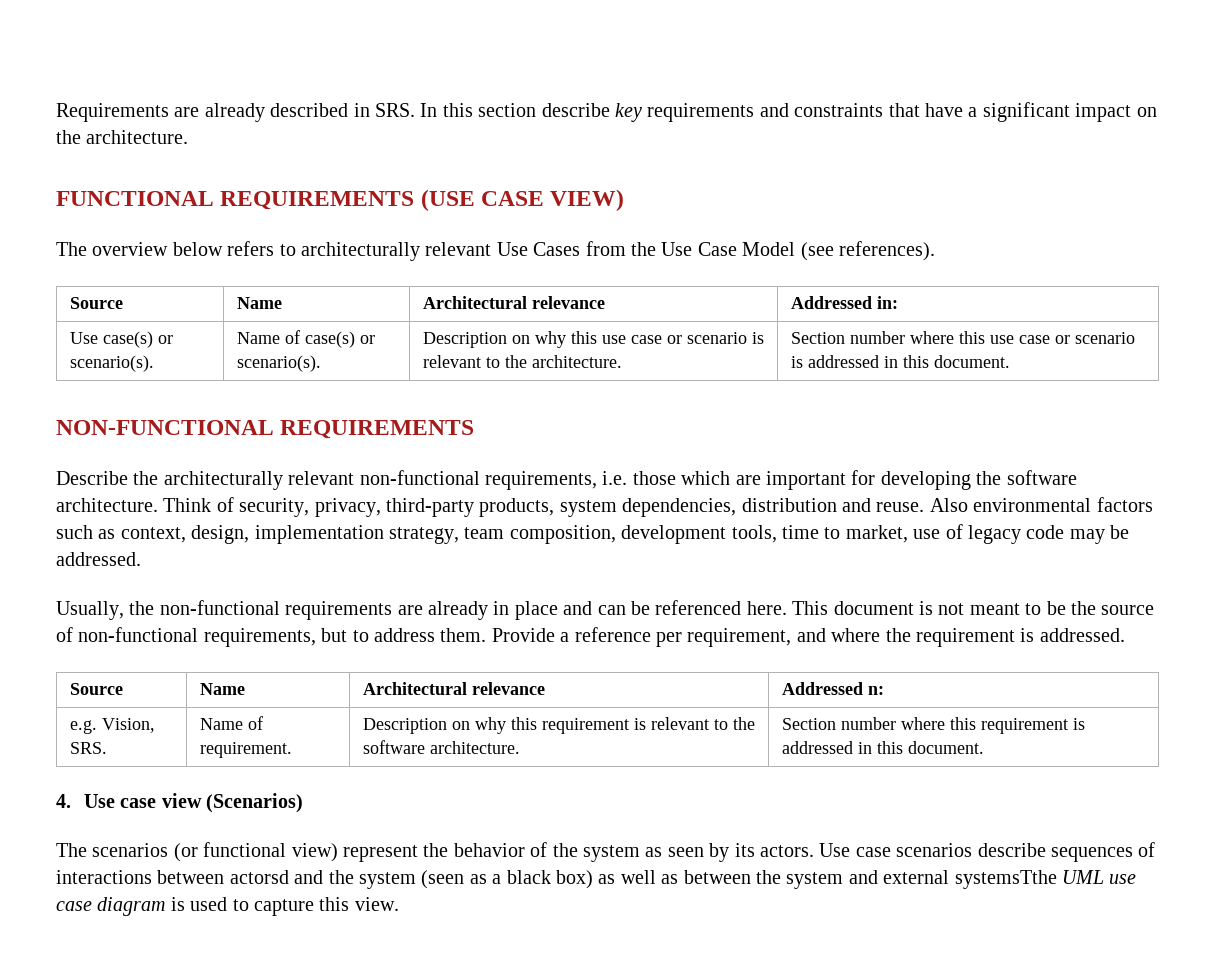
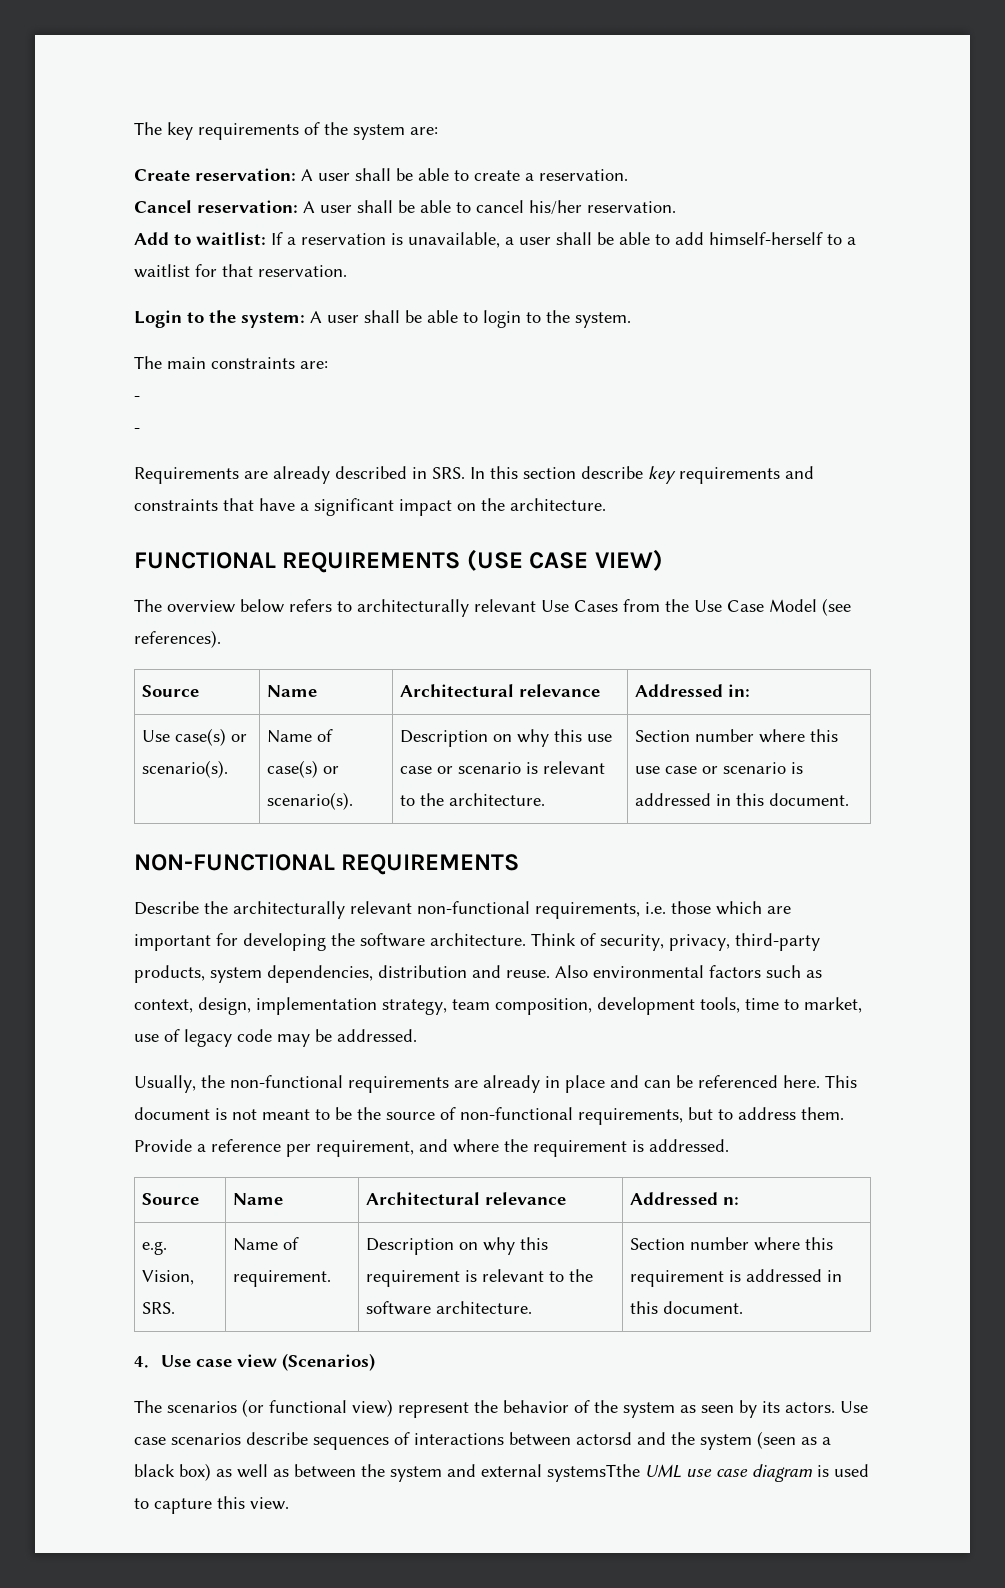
(56, 112) none -> [134,122,438,140] [134,168,628,181] [134,200,676,215] [134,232,856,248] [134,264,347,278] [134,310,631,328] [134,356,328,369] [134,396,140,401] [134,428,140,433] The key requirements of the system are: // Create reservation: A user shall be able to create a reservation. // Cancel reservation: A user shall be able to cancel his/her reservation. // Add to waitlist: If a reservation is unavailable, a user shall be able to add himself-herself to a waitlist for that reservation. // Login to the system: A user shall be able to login to the system. // The main constraints are: // - // - //

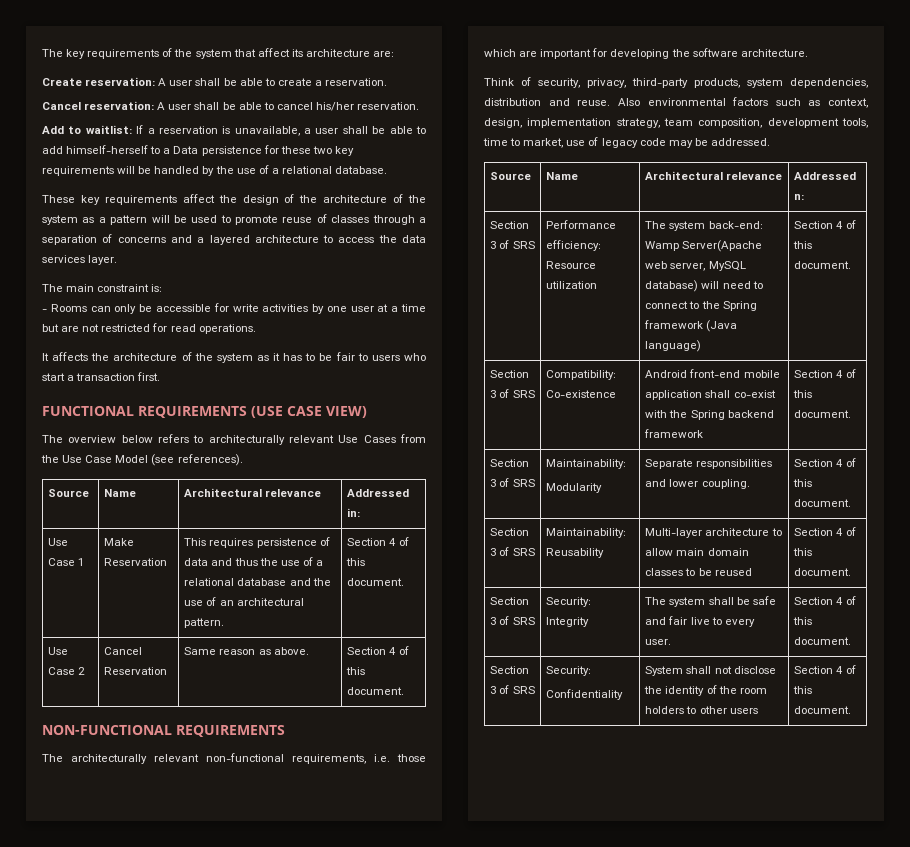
(405, 132) none -> [233,48,370,57] that affect its architecture
[134,264,347,278] [134,310,631,328] waitlist for that reservation. // Login to the system: A user shall be able to login to the system. -> [173,145,354,156] [42,165,388,176] [42,194,426,205] [42,214,426,225] [42,234,427,245] [42,255,118,265] Data persistence for these two key requirements will be handled by the use of a relational database. // These key requirements affect the design of the architecture of the system as a pattern will be used to promote reuse of classes through a separation of concerns and a layered architecture to access the data services layer.
[211,357,328,369] [134,396,140,401] [134,428,140,433] [134,466,814,484] [134,498,606,516] constraints are: // - // - // Requirements are already described in SRS. In this section describe key requirements and constraints that have a significant impact on the architecture. -> [97,284,163,292] [42,303,426,314] [42,323,256,334] [42,352,426,363] [42,372,161,381] constraint is: // - Rooms can only be accessible for write activities by one user at a time but are not restricted for read operations. // It affects the architecture of the system as it has to be fair to users who start a transaction first.
[174,728,247,746] [141,760,228,778] [266,729,333,743] [266,760,339,778] [266,792,353,810] [399,729,612,747] [399,761,605,774] [399,793,545,806] [634,729,838,743] [634,762,803,774] [634,793,731,806] case(s) or scenario(s). | Name of case(s) or scenario(s). | Description on why this use case or scenario is relevant to the architecture. | Section number where this use case or scenario is addressed in -> [48,558,85,566] [104,538,135,546] [104,558,168,566] [184,537,330,548] [184,557,323,566] [184,578,331,586] [184,597,304,606] [184,618,225,628] [347,537,409,546] [346,558,366,566] [347,578,405,586] [48,647,69,655] [48,667,86,675] [104,647,143,655] [104,667,168,675] [184,647,309,655] [347,646,409,655] Case 1 | Make Reservation | This requires persistence of data and thus the use of a relational database and the use of an architectural pattern. | Section 4 of this document. // Use Case 2 | Cancel Reservation | Same reason as above. | Section 4 of
[134,901,228,915] Describe the -> [42,754,63,762] The
(526, 939) none -> (808, 53) //
[134,1075,857,1093] [134,1107,844,1125] [134,1139,729,1157] // Usually, the non-functional requirements are already in place and can be referenced here. This document is not meant to be the source of non-functional requirements, but to address them. Provide a reference per requirement, and where the requirement is addressed. -> (770, 142) none
[141,1241,167,1255] [141,1270,194,1285] [141,1302,175,1314] [232,1237,299,1251] [232,1270,331,1287] [365,1237,548,1255] [365,1269,593,1287] [365,1301,532,1315] [629,1237,833,1251] [629,1269,842,1287] [629,1301,743,1314] [134,1353,376,1371] [134,1399,868,1418] [134,1431,831,1450] [134,1463,869,1482] [134,1496,289,1514] e.g. Vision, SRS. | Name of requirement. | Description on why this requirement is relevant to the software architecture. | Section number where this requirement is addressed in this document. // 4. Use case view (Scenarios) // The scenarios (or functional view) represent the behavior of the system as seen by its actors. Use case scenarios describe sequences of interactions between actorsd and the system (seen as a black box) as well as between the system and external systemsTthe UML use case diagram is used to capture this view. -> [490,221,530,229] [490,240,535,249] [546,220,617,229] [546,240,602,251] [546,261,597,269] [546,281,598,289] [645,221,763,231] [645,240,763,252] [645,261,746,271] [645,280,763,292] [645,301,757,311] [644,320,738,332] [645,340,702,352] [794,220,856,229] [793,241,813,249] [794,261,852,269] [490,370,530,378] [490,389,535,398] [546,370,617,380] [546,390,617,398] [645,369,780,378] [645,390,776,400] [645,410,774,420] [644,429,704,438] [794,369,856,378] [793,390,813,398] [794,410,852,418] [490,459,530,467] [490,478,535,487] [546,459,627,469] [546,483,603,493] [645,459,773,469] [645,479,750,489] [794,458,856,467] [793,479,813,487] [794,499,852,507] [490,528,530,536] [490,547,535,556] [546,528,627,538] [546,548,605,558] [645,528,782,538] [645,548,749,556] [645,568,752,576] [794,527,856,536] [793,548,813,556] [794,568,852,576] [490,597,530,605] [490,616,535,625] [546,597,592,607] [546,617,590,627] [645,596,776,607] [645,616,755,627] [645,639,672,645] [794,596,856,605] [793,617,813,625] [794,637,852,645] [490,666,530,674] [490,685,535,694] [546,666,592,676] [546,689,624,700] [645,666,776,676] [644,685,767,696] [645,706,758,714] [794,665,856,674] [793,686,813,694] [794,706,852,714] Section 3 of SRS | Performance efficiency: Resource utilization | The system back-end: Wamp Server(Apache web server, MySQL database) will need to connect to the Spring framework (Java language) | Section 4 of this document. // Section 3 of SRS | Compatibility: Co-existence | Android front-end mobile application shall co-exist with the Spring backend framework | Section 4 of this document. // Section 3 of SRS | Maintainability: // Modularity | Separate responsibilities and lower coupling. | Section 4 of this document. // Section 3 of SRS | Maintainability: Reusability | Multi-layer architecture to allow main domain classes to be reused | Section 4 of this document. // Section 3 of SRS | Security: Integrity | The system shall be safe and fair live to every user. | Section 4 of this document. // Section 3 of SRS | Security: // Confidentiality | System shall not disclose the identity of the room holders to other users | Section 4 of this document.

